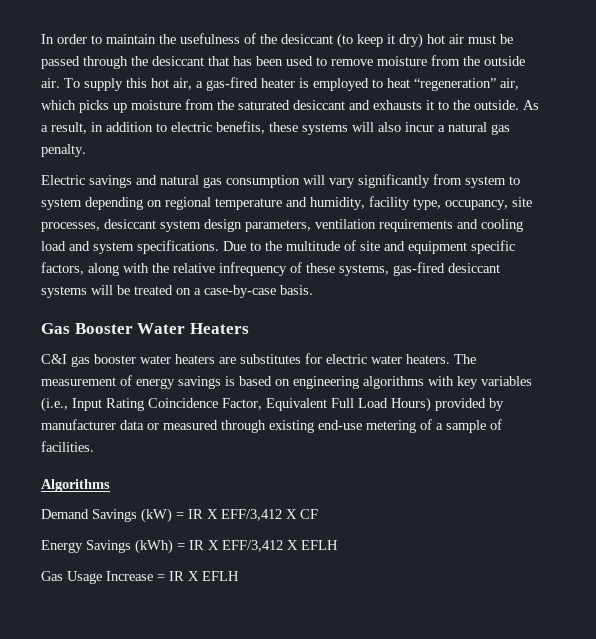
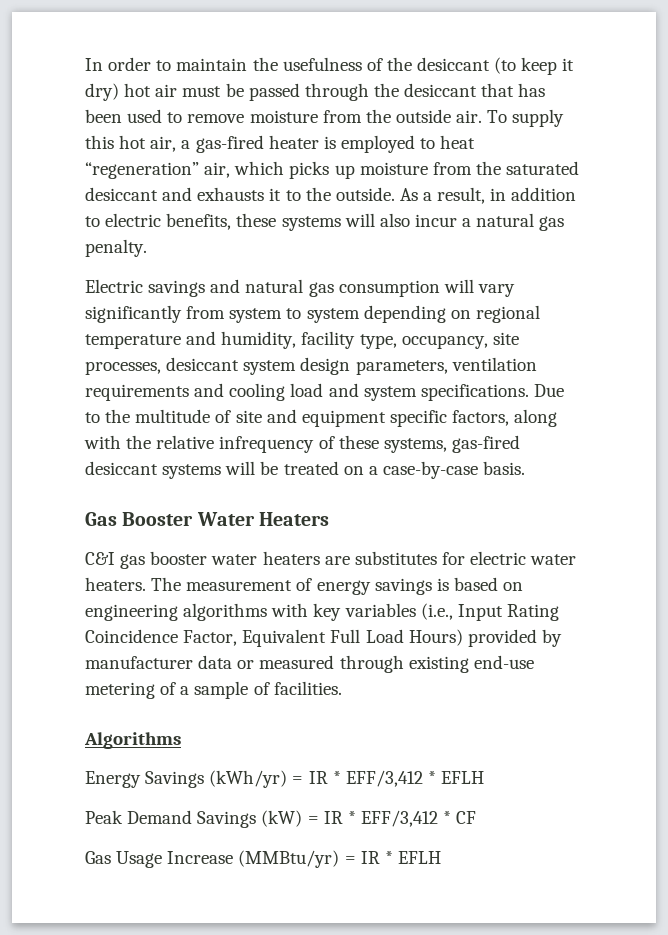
(110, 485) none -> [85,770,485,788] [85,810,123,824] Energy Savings (kWh/yr) = IR * EFF/3,412 * EFLH // Peak
[207,509,318,521] [41,539,338,554] X EFF/3,412 X CF // Energy Savings (kWh) = IR X EFF/3,412 X EFLH -> [347,810,477,827] * EFF/3,412 * CF
[157,571,199,581] = IR X -> [238,850,393,868] (MMBtu/yr) = IR *

